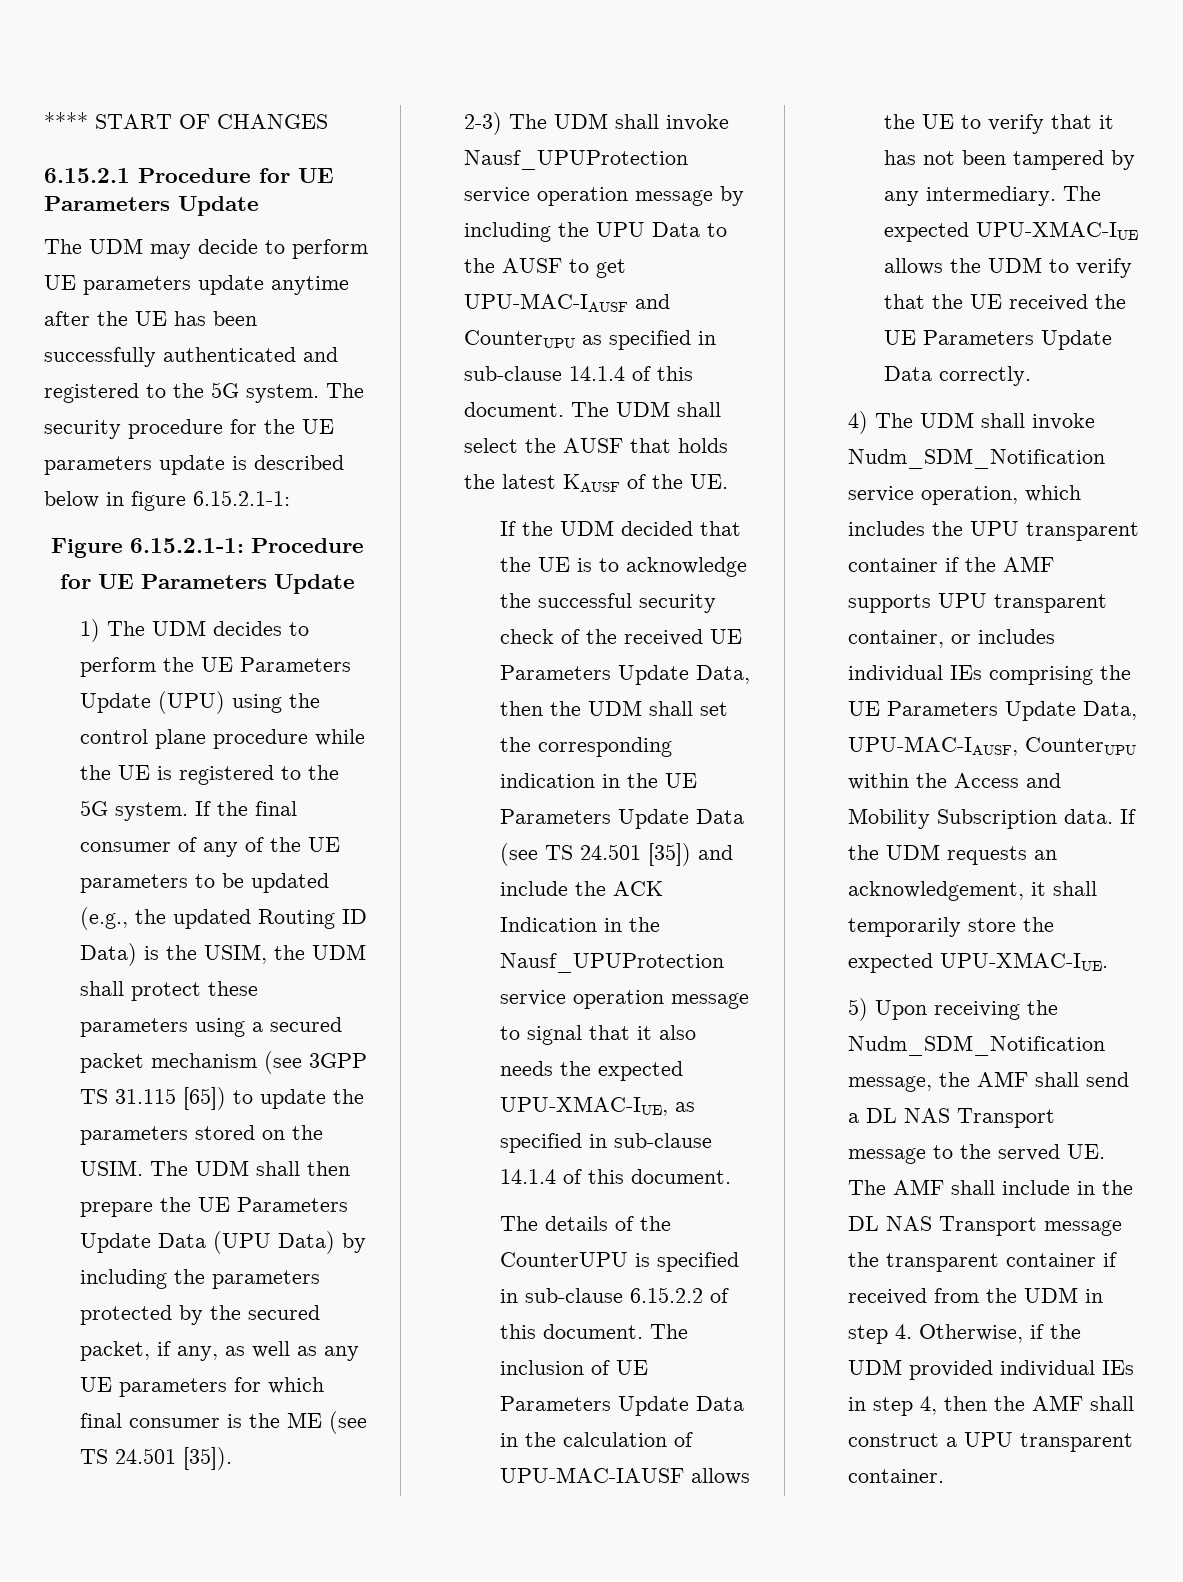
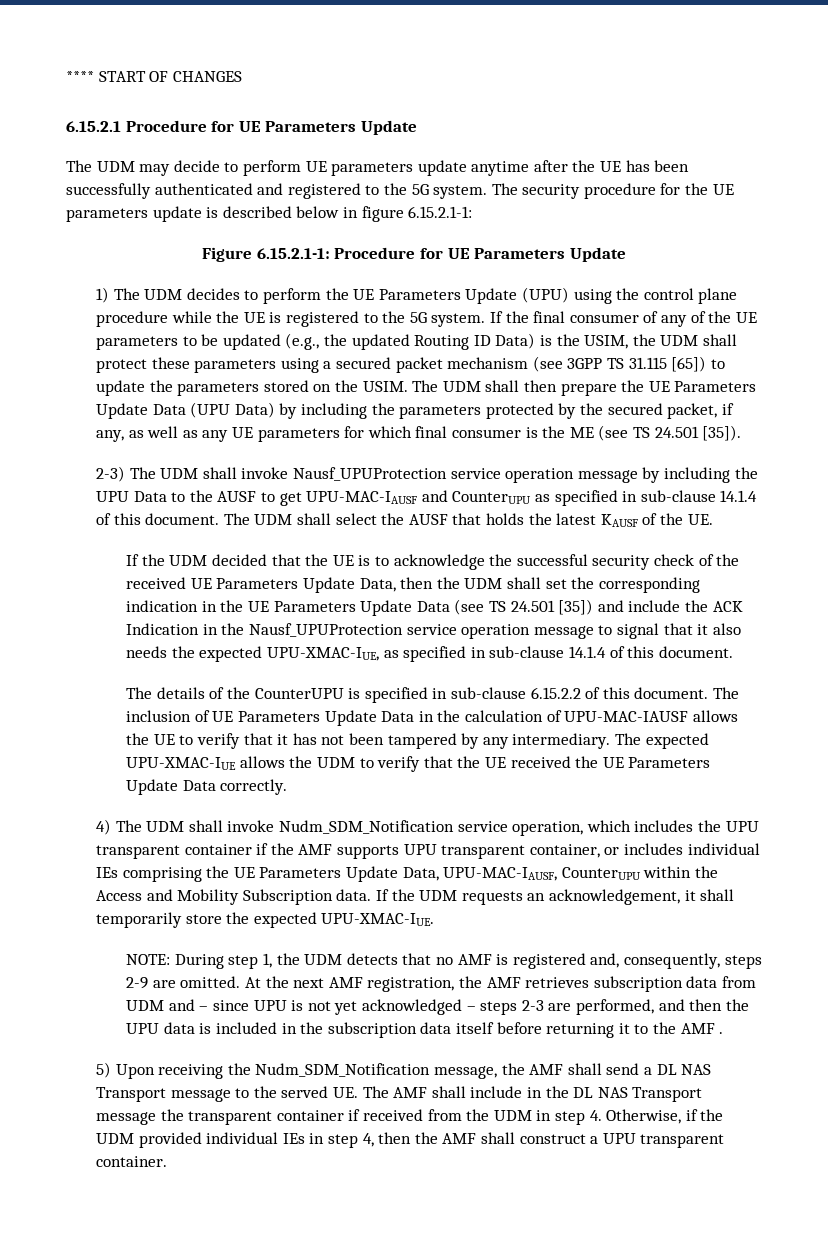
(1108, 961) none -> [126,953,762,969] [126,976,756,992] [126,999,749,1015] [126,1022,724,1038] // NOTE: During step 1, the UDM detects that no AMF is registered and, consequently, steps 2-9 are omitted. At the next AMF registration, the AMF retrieves subscription data from UDM and – since UPU is not yet acknowledged – steps 2-3 are performed, and then the UPU data is included in the subscription data itself before returning it to the AMF .

